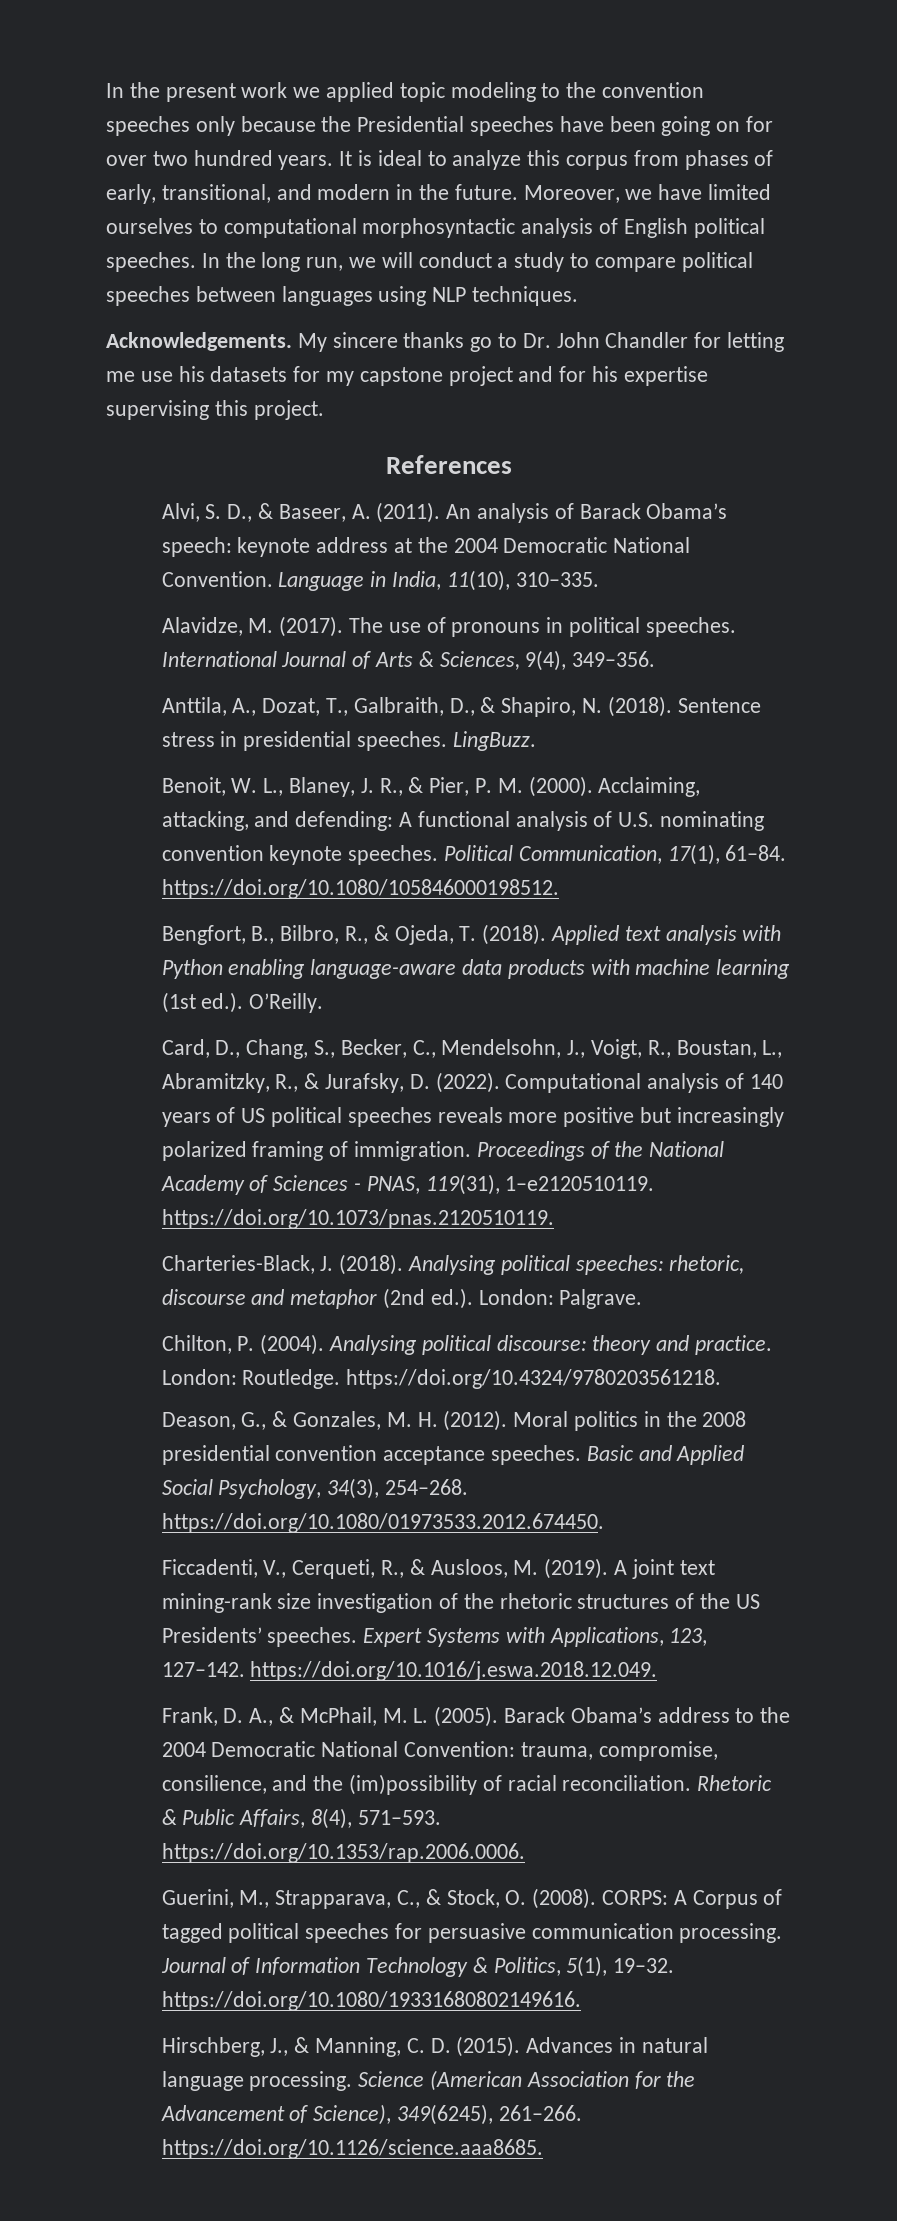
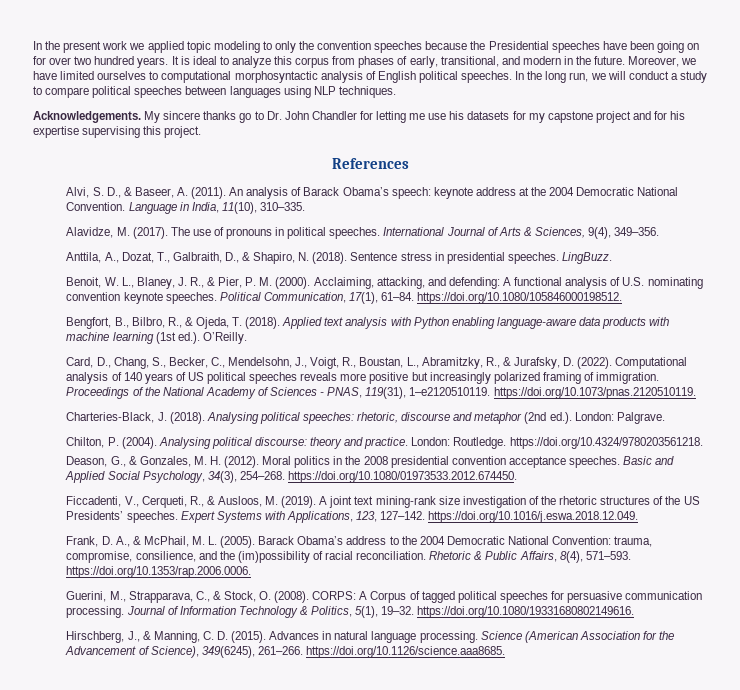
(561, 90) none -> [274,41,296,53] only
[195,116,235,136] only -> (423, 47) none

